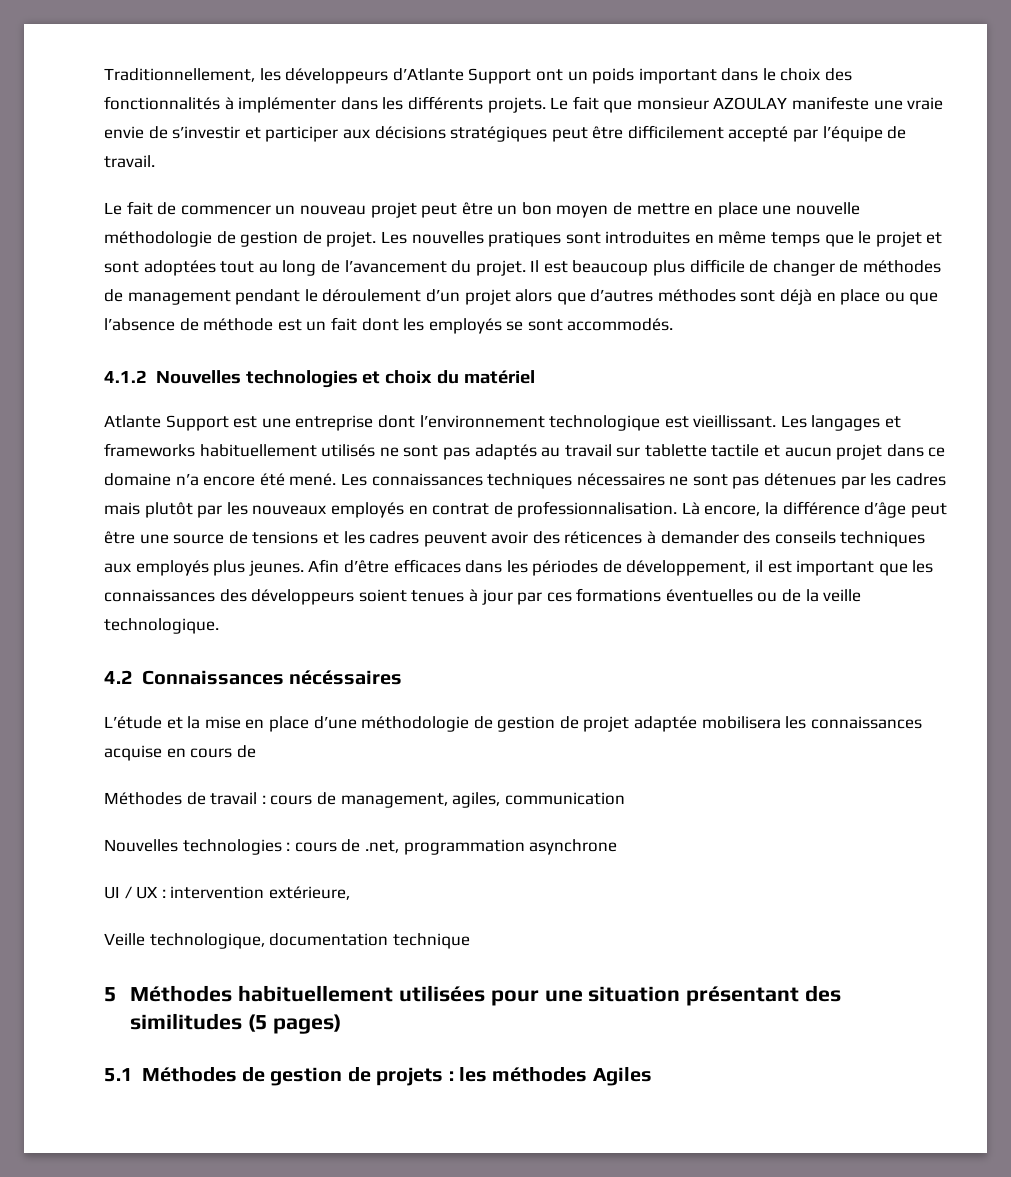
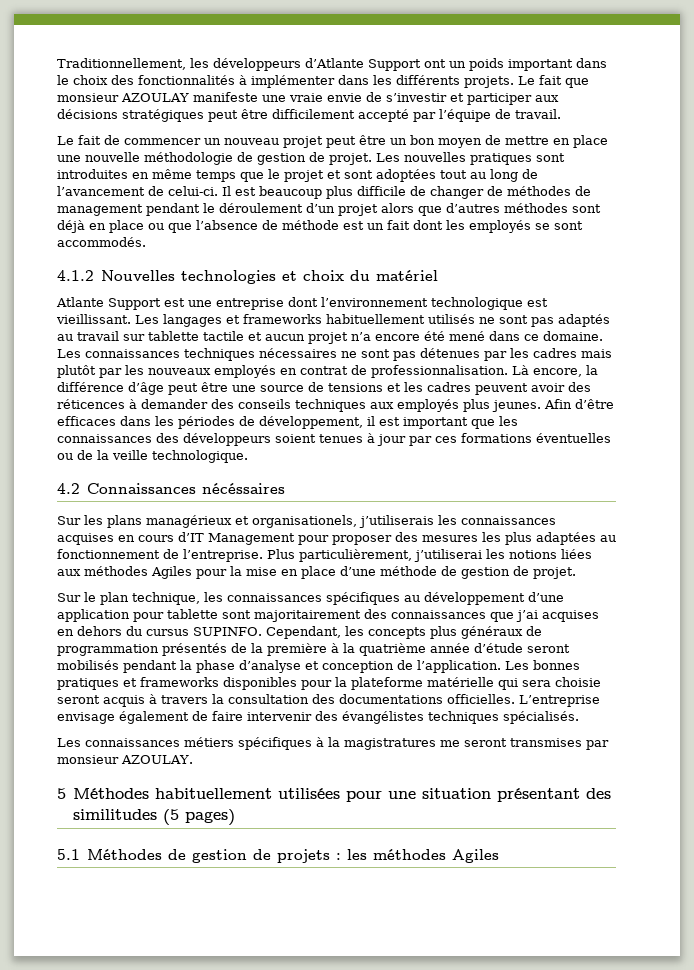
[451,260,526,276] du projet. -> [148,186,218,196] de celui-ci.
[886,444,946,457] [104,473,337,486] dans ce domaine n’a encore été mené. -> [351,331,603,341] n’a encore été mené dans ce domaine.
[104,716,183,729] L’étude et -> [57,515,556,528] [57,532,616,545] [57,549,592,562] [57,566,227,579] Sur les plans managérieux et organisationels, j’utiliserais les connaissances acquises en cours d’IT Management pour proposer des mesures les plus adaptées au fonctionnement de l’entreprise. Plus particulièrement, j’utiliserai les notions liées aux méthodes Agiles pour
[361,716,922,732] [104,745,256,761] [104,792,625,808] [104,839,618,855] [104,886,350,900] [104,933,470,949] méthodologie de gestion de projet adaptée mobilisera les connaissances acquise en cours de // Méthodes de travail : cours de management, agiles, communication // Nouvelles technologies : cours de .net, programmation asynchrone // UI / UX : intervention extérieure, // Veille technologique, documentation technique -> [380,566,576,579] [57,592,564,605] [57,609,599,622] [57,626,542,639] [57,643,570,656] [57,660,580,673] [57,677,601,690] [57,694,600,707] [57,711,579,724] [57,737,609,750] [57,755,193,764] méthode de gestion de projet. // Sur le plan technique, les connaissances spécifiques au développement d’une application pour tablette sont majoritairement des connaissances que j’ai acquises en dehors du cursus SUPINFO. Cependant, les concepts plus généraux de programmation présentés de la première à la quatrième année d’étude seront mobilisés pendant la phase d’analyse et conception de l’application. Les bonnes pratiques et frameworks disponibles pour la plateforme matérielle qui sera choisie seront acquis à travers la consultation des documentations officielles. L’entreprise envisage également de faire intervenir des évangélistes techniques spécialisés. // Les connaissances métiers spécifiques à la magistratures me seront transmises par monsieur AZOULAY.

